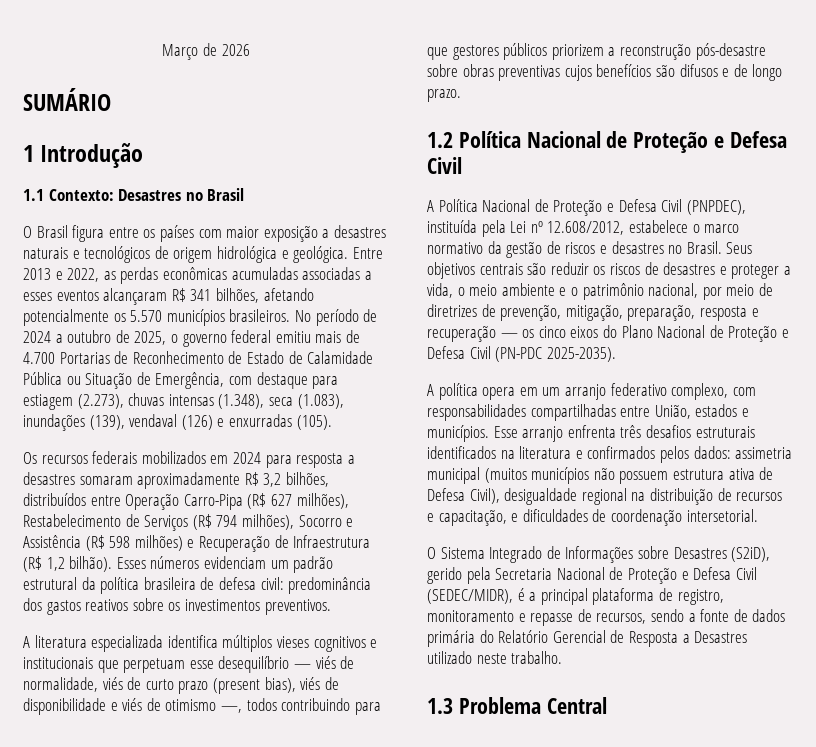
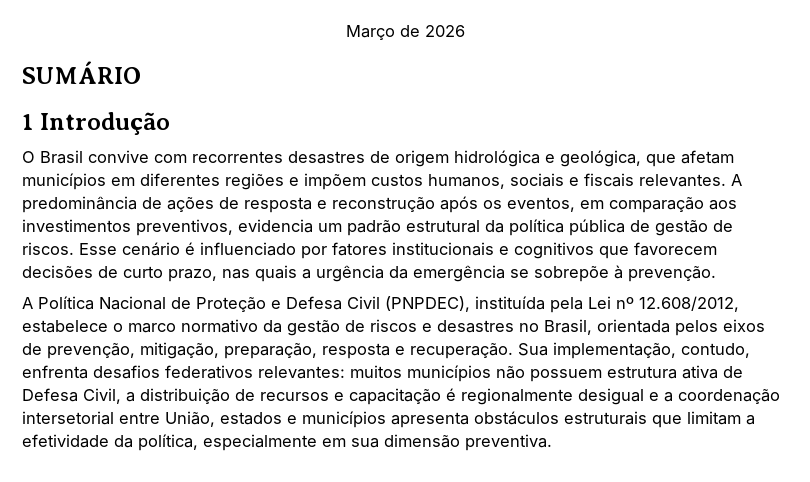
[23,188,245,201] [23,225,386,242] [23,246,383,263] [23,267,372,284] [23,288,314,305] [23,309,378,326] [23,330,360,347] [23,351,374,364] [23,372,339,389] [23,393,344,410] [23,414,332,431] [23,451,355,468] [23,472,329,489] [23,493,349,510] [23,514,354,531] [23,535,371,552] [23,556,266,572] 1.1 Contexto: Desastres no Brasil // O Brasil figura entre os países com maior exposição a desastres naturais e tecnológicos de origem hidrológica e geológica. Entre 2013 e 2022, as perdas econômicas acumuladas associadas a esses eventos alcançaram R$ 341 bilhões, afetando potencialmente os 5.570 municípios brasileiros. No período de 2024 a outubro de 2025, o governo federal emitiu mais de 4.700 Portarias de Reconhecimento de Estado de Calamidade Pública ou Situação de Emergência, com destaque para estiagem (2.273), chuvas intensas (1.348), seca (1.083), inundações (139), vendaval (126) e enxurradas (105). // Os recursos federais mobilizados em 2024 para resposta a desastres somaram aproximadamente R$ 3,2 bilhões, distribuídos entre Operação Carro-Pipa (R$ 627 milhões), Restabelecimento de Serviços (R$ 794 milhões), Socorro e Assistência (R$ 598 milhões) e Recuperação de Infraestrutura (R$ 1,2 bilhão). Esses números evidenciam -> [22,150,734,167] [22,173,742,190] [22,196,737,213] [22,219,313,236] O Brasil convive com recorrentes desastres de origem hidrológica e geológica, que afetam municípios em diferentes regiões e impõem custos humanos, sociais e fiscais relevantes. A predominância de ações de resposta e reconstrução após os eventos, em comparação aos investimentos preventivos, evidencia
[143,577,372,594] [23,598,331,615] [23,635,378,652] [23,656,355,673] [23,677,339,694] [23,698,381,715] [427,43,766,60] [427,64,783,81] [427,89,461,102] [427,131,787,153] [427,157,462,174] brasileira de defesa civil: predominância dos gastos reativos sobre os investimentos preventivos. // A literatura especializada identifica múltiplos vieses cognitivos e institucionais que perpetuam esse desequilíbrio — viés de normalidade, viés de curto prazo (present bias), viés de disponibilidade e viés de otimismo —, todos contribuindo para que gestores públicos priorizem a reconstrução pós-desastre sobre obras preventivas cujos benefícios são difusos e de longo prazo. // 1.2 Política Nacional de Proteção e Defesa Civil -> [569,219,733,236] [22,242,717,259] [22,265,716,282] pública de gestão de riscos. Esse cenário é influenciado por fatores institucionais e cognitivos que favorecem decisões de curto prazo, nas quais a urgência da emergência se sobrepõe à prevenção.
[686,241,753,254] [427,262,791,279] [427,283,773,300] [427,304,477,317] Brasil. Seus objetivos centrais são reduzir os riscos de desastres e proteger a vida, o meio ambiente e o patrimônio nacional, por meio de diretrizes -> [544,319,765,336] Brasil, orientada pelos eixos
[427,325,789,342] [427,346,616,362] [427,383,756,400] [427,404,749,421] [427,425,755,442] [427,446,793,463] [427,467,527,484] recuperação — os cinco eixos do Plano Nacional de Proteção e Defesa Civil (PN-PDC 2025-2035). // A política opera em um arranjo federativo complexo, com responsabilidades compartilhadas entre União, estados e municípios. Esse arranjo enfrenta três desafios estruturais identificados na literatura e confirmados pelos dados: assimetria municipal (muitos -> [410,342,750,359] [22,365,402,379] recuperação. Sua implementação, contudo, enfrenta desafios federativos relevantes: muitos
[469,488,783,505] [427,509,758,526] [427,546,771,563] [427,567,757,584] [427,588,724,605] [427,609,786,626] [427,630,748,647] [427,651,563,664] [427,697,607,714] Civil), desigualdade regional na distribuição de recursos e capacitação, e dificuldades de coordenação intersetorial. // O Sistema Integrado de Informações sobre Desastres (S2iD), gerido pela Secretaria Nacional de Proteção e Defesa Civil (SEDEC/MIDR), é a principal plataforma de registro, monitoramento e repasse de recursos, sendo a fonte de dados primária do Relatório Gerencial de Resposta a Desastres utilizado neste trabalho. // 1.3 Problema Central -> [83,388,780,405] [22,411,755,428] [22,434,552,451] Civil, a distribuição de recursos e capacitação é regionalmente desigual e a coordenação intersetorial entre União, estados e municípios apresenta obstáculos estruturais que limitam a efetividade da política, especialmente em sua dimensão preventiva.

